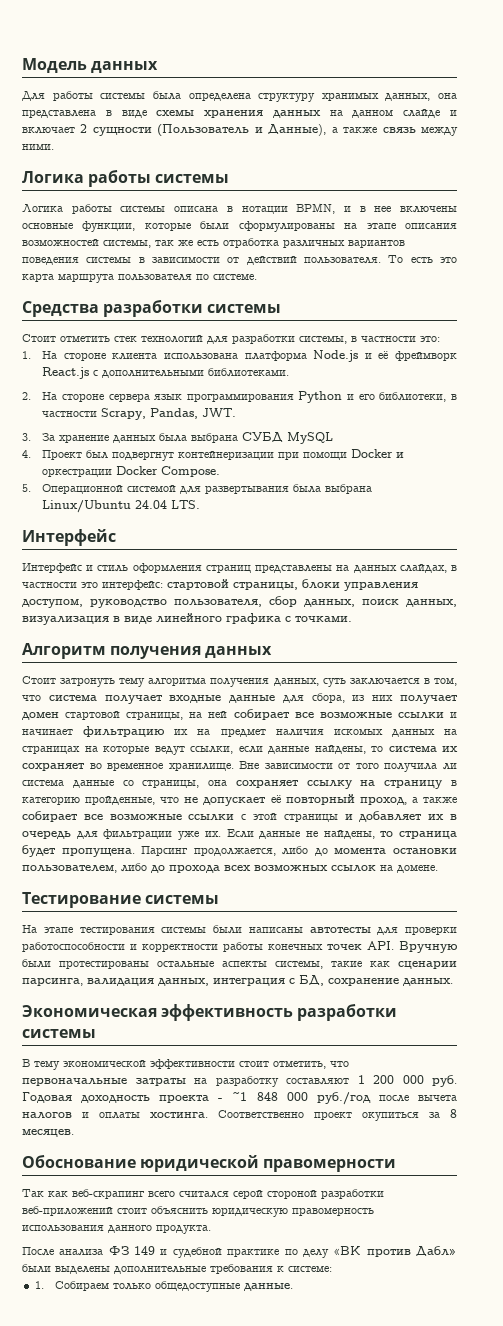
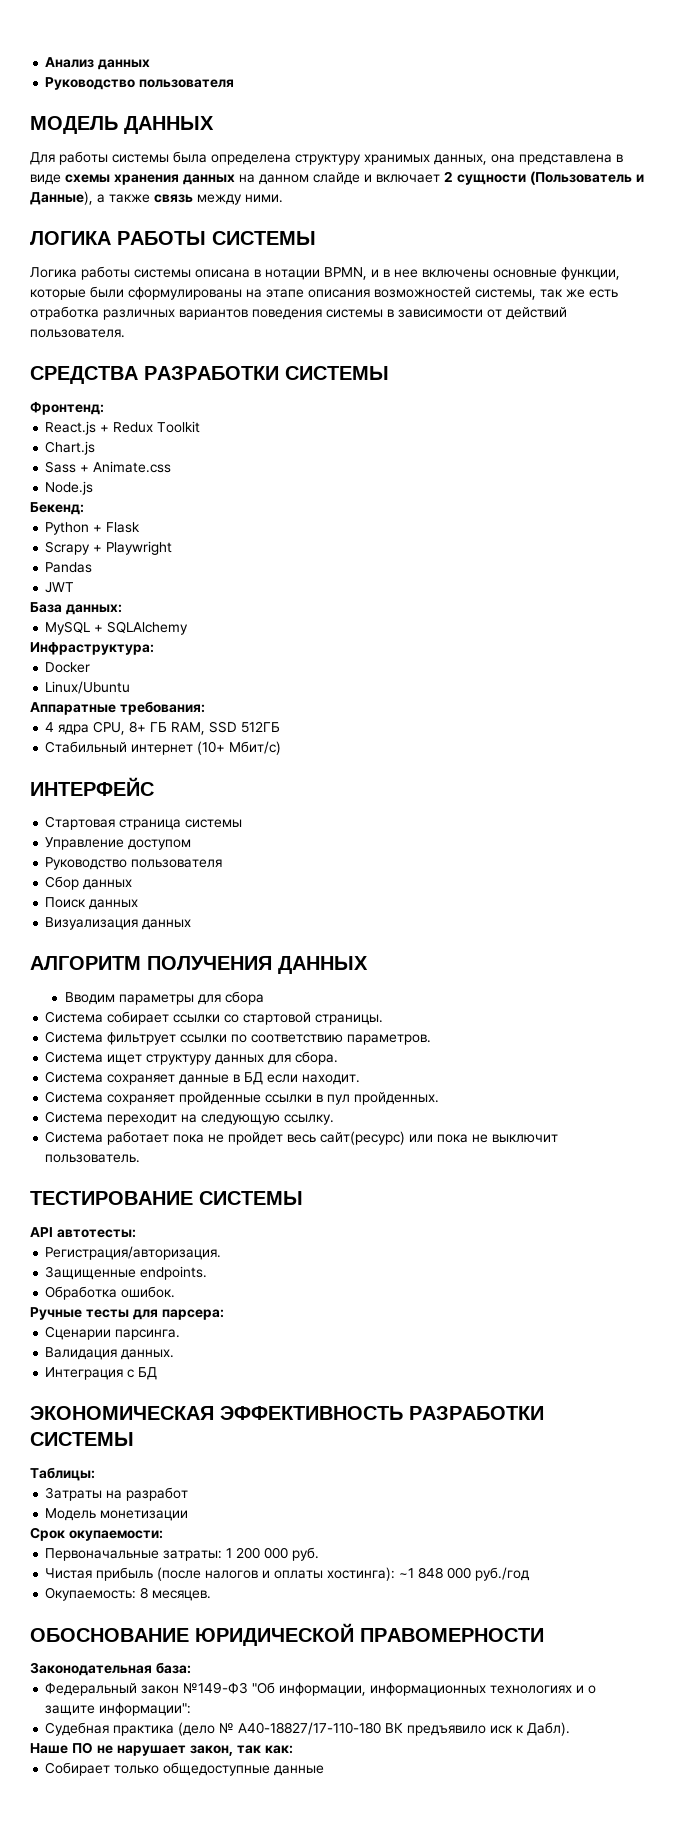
[22,58,159,73] Модель данных -> [45,57,151,70] [45,77,235,90] [30,116,214,134] Анализ данных // Руководство пользователя // МОДЕЛЬ ДАННЫХ
[22,170,230,187] Логика работы системы -> [30,231,316,245] ЛОГИКА РАБОТЫ СИСТЕМЫ
[388,255,457,263] [22,273,257,283] [22,300,282,317] [22,334,440,344] [22,350,458,362] [42,367,290,379] [22,391,457,403] [42,408,237,420] [22,432,334,444] [22,449,405,461] [42,466,221,477] [22,484,373,494] [42,500,201,513] [22,529,116,546] [22,563,458,573] [22,579,418,591] [22,596,457,608] [22,613,352,625] [22,643,273,659] [22,676,457,687] [22,693,458,704] [22,709,457,720] [22,726,457,737] [22,745,458,755] [22,761,457,772] [22,779,457,789] [22,794,457,806] [22,811,458,822] [22,829,457,840] [22,845,457,857] [22,863,438,873] [22,892,220,908] [22,925,457,935] [22,941,457,953] [22,959,457,969] [22,975,453,986] [22,1004,398,1021] [22,1029,96,1038] [22,1059,349,1070] [22,1075,457,1087] [22,1091,457,1105] [22,1109,457,1121] [22,1129,74,1137] [22,1155,397,1172] [22,1189,384,1199] [22,1206,374,1217] [22,1225,211,1234] [22,1246,458,1258] [22,1264,332,1274] [34,1281,109,1291] То есть это карта маршрута пользователя по системе. // Средства разработки системы // Стоит отметить стек технологий для разработки системы, в частности это: // 1. На стороне клиента использована платформа Node.js и её фреймворк React.js с дополнительными библиотеками. // 2. На стороне сервера язык программирования Python и его библиотеки, в частности Scrapy, Pandas, JWT. // 3. За хранение данных была выбрана СУБД MySQL // 4. Проект был подвергнут контейнеризации при помощи Docker и оркестрации Docker Compose. // 5. Операционной системой для развертывания была выбрана Linux/Ubuntu 24.04 LTS. // Интерфейс // Интерфейс и стиль оформления страниц представлены на данных слайдах, в частности это интерфейс: стартовой страницы, блоки управления доступом, руководство пользователя, сбор данных, поиск данных, визуализация в виде линейного графика с точками. // Алгоритм получения данных // Стоит затронуть тему алгоритма получения данных, суть заключается в том, что система получает входные данные для сбора, из них получает домен стартовой страницы, на ней собирает все возможные ссылки и начинает фильтрацию их на предмет наличия искомых данных на страницах на которые ведут ссылки, если данные найдены, то система их сохраняет во временное хранилище. Вне зависимости от того получила ли система данные со страницы, она сохраняет ссылку на страницу в категорию пройденные, что не допускает её повторный проход, а также собирает все возможные ссылки с этой страницы и добавляет их в очередь для фильтрации уже их. Если данные не найдены, то страница будет пропущена. Парсинг продолжается, либо до момента остановки пользователем, либо до прохода всех возможных ссылок на домене. // Тестирование системы // На этапе тестирования системы были написаны автотесты для проверки работоспособности и корректности работы конечных точек API. Вручную были протестированы остальные аспекты системы, такие как сценарии парсинга, валидация данных, интеграция с БД, сохранение данных. // Экономическая эффективность разработки системы // В тему экономической эффективности стоит отметить, что первоначальные затраты на разработку составляют 1 200 000 руб. Годовая доходность проекта - ~1 848 000 руб./год после вычета налогов и оплаты хостинга. Соответственно проект окупиться за 8 месяцев. // Обоснование юридической правомерности // Так как веб-скрапинг всего считался серой стороной разработки веб-приложений стоит объяснить юридическую правомерность использования данного продукта. // После анализа ФЗ 149 и судебной практике по делу «ВК против Дабл» были выделены дополнительные требования к системе: // 1. Собираем -> [30,366,389,384] [30,401,104,415] [45,421,201,435] [45,441,96,455] [45,461,172,473] [45,481,94,495] [30,502,84,515] [45,522,141,535] [45,541,173,555] [45,562,93,573] [45,582,75,593] [30,602,122,615] [45,621,189,635] [30,642,154,655] [45,662,91,673] [45,681,131,694] [30,701,205,715] [45,721,281,735] [45,741,282,755] [30,777,154,796] [45,816,243,830] [45,837,192,850] [45,857,223,870] [45,876,133,890] [45,897,139,910] [45,917,192,930] [30,956,368,974] [64,991,264,1005] [45,1011,384,1025] [45,1031,432,1045] [45,1051,339,1065] [45,1071,361,1085] [45,1091,440,1105] [45,1111,335,1125] [45,1131,559,1145] [45,1154,141,1163] [30,1191,303,1205] [30,1227,136,1238] [45,1246,222,1260] [45,1266,208,1280] [45,1286,176,1300] [30,1307,224,1320] [45,1326,181,1340] [45,1347,175,1360] [45,1367,158,1380] [30,1406,544,1420] [30,1432,134,1446] [30,1467,95,1481] [45,1487,189,1501] [45,1508,189,1521] [30,1527,163,1541] [45,1547,320,1561] [45,1567,530,1581] [45,1587,212,1601] [30,1623,544,1646] [30,1662,191,1676] [45,1682,597,1696] [45,1703,192,1716] [45,1722,571,1736] [30,1742,293,1756] [45,1762,111,1776] // СРЕДСТВА РАЗРАБОТКИ СИСТЕМЫ // Фронтенд: // React.js + Redux Toolkit // Chart.js // Sass + Animate.css // Node.js // Бекенд: // Python + Flask // Scrapy + Playwright // Pandas // JWT // База данных: // MySQL + SQLAlchemy // Инфраструктура: // Docker // Linux/Ubuntu // Аппаратные требования: // 4 ядра CPU, 8+ ГБ RAM, SSD 512ГБ // Стабильный интернет (10+ Мбит/с) // ИНТЕРФЕЙС // Стартовая страница системы // Управление доступом // Руководство пользователя // Сбор данных // Поиск данных // Визуализация данных // АЛГОРИТМ ПОЛУЧЕНИЯ ДАННЫХ // Вводим параметры для сбора // Система собирает ссылки со стартовой страницы. // Система фильтрует ссылки по соответствию параметров. // Система ищет структуру данных для сбора. // Система сохраняет данные в БД если находит. // Система сохраняет пройденные ссылки в пул пройденных. // Система переходит на следующую ссылку. // Система работает пока не пройдет весь сайт(ресурс) или пока не выключит пользователь. // ТЕСТИРОВАНИЕ СИСТЕМЫ // API автотесты: // Регистрация/авторизация. // Защищенные endpoints. // Обработка ошибок. // Ручные тесты для парсера: // Сценарии парсинга. // Валидация данных. // Интеграция с БД // ЭКОНОМИЧЕСКАЯ ЭФФЕКТИВНОСТЬ РАЗРАБОТКИ СИСТЕМЫ // Таблицы: // Затраты на разработ // Модель монетизации // Срок окупаемости: // Первоначальные затраты: 1 200 000 руб. // Чистая прибыль (после налогов и оплаты хостинга): ~1 848 000 руб./год // Окупаемость: 8 месяцев. // ОБОСНОВАНИЕ ЮРИДИЧЕСКОЙ ПРАВОМЕРНОСТИ // Законодательная база: // Федеральный закон №149-ФЗ "Об информации, информационных технологиях и о защите информации": // Судебная практика (дело № А40-18827/17-110-180 ВК предъявило иск к Дабл). // Наше ПО не нарушает закон, так как: // Собирает
[243,1283,293,1291] данные. -> [274,1765,325,1776] данные

